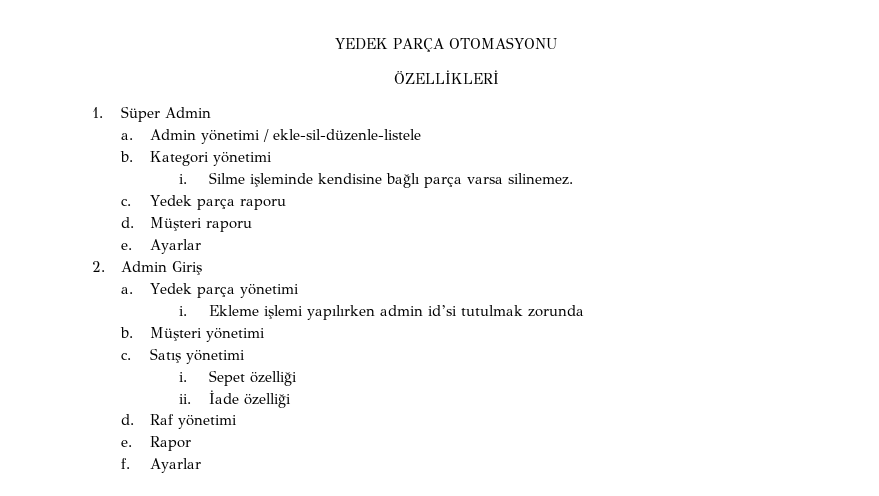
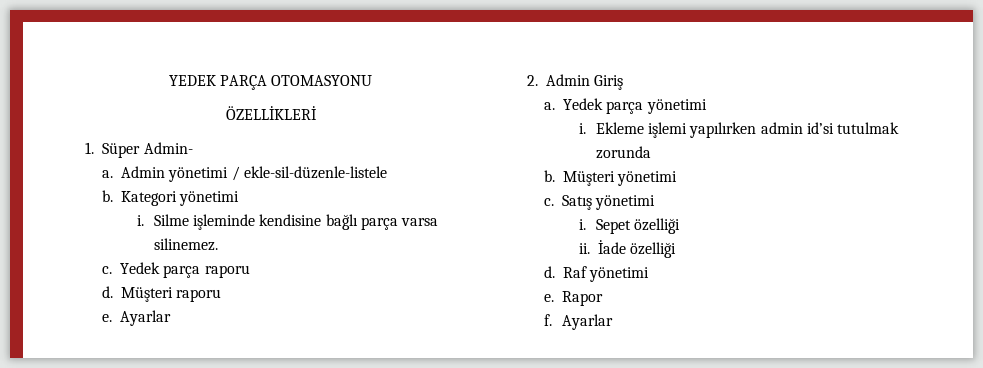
[165,107,212,118] Admin -> [143,142,193,154] Admin-

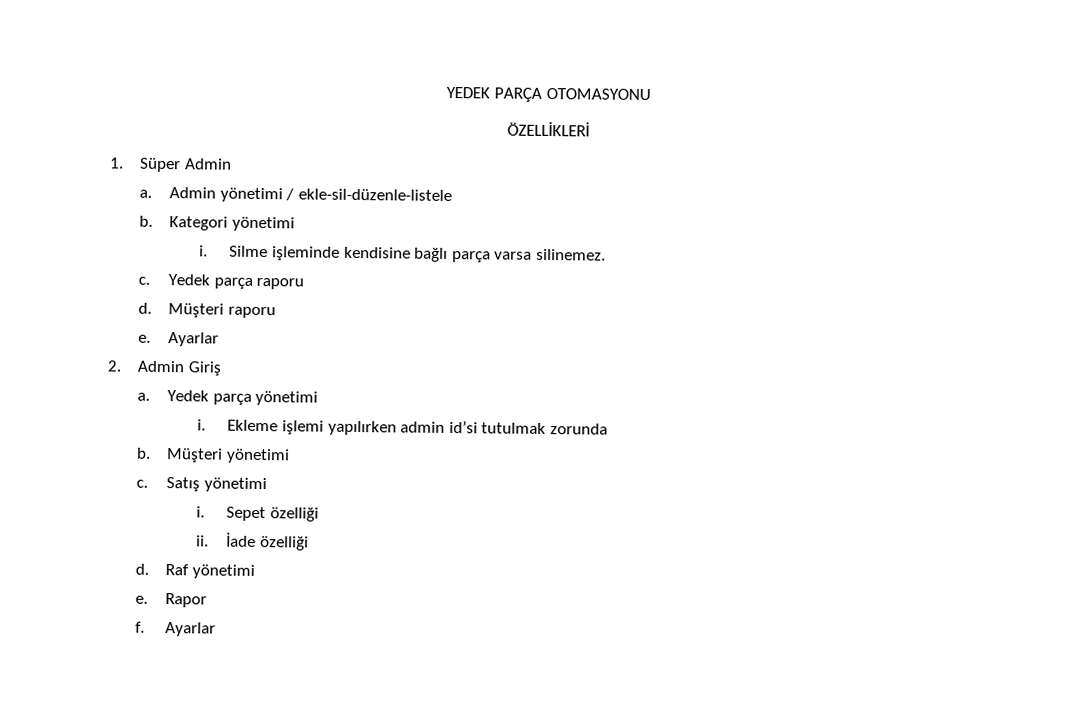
[143,142,193,154] Admin- -> [184,158,232,170] Admin

